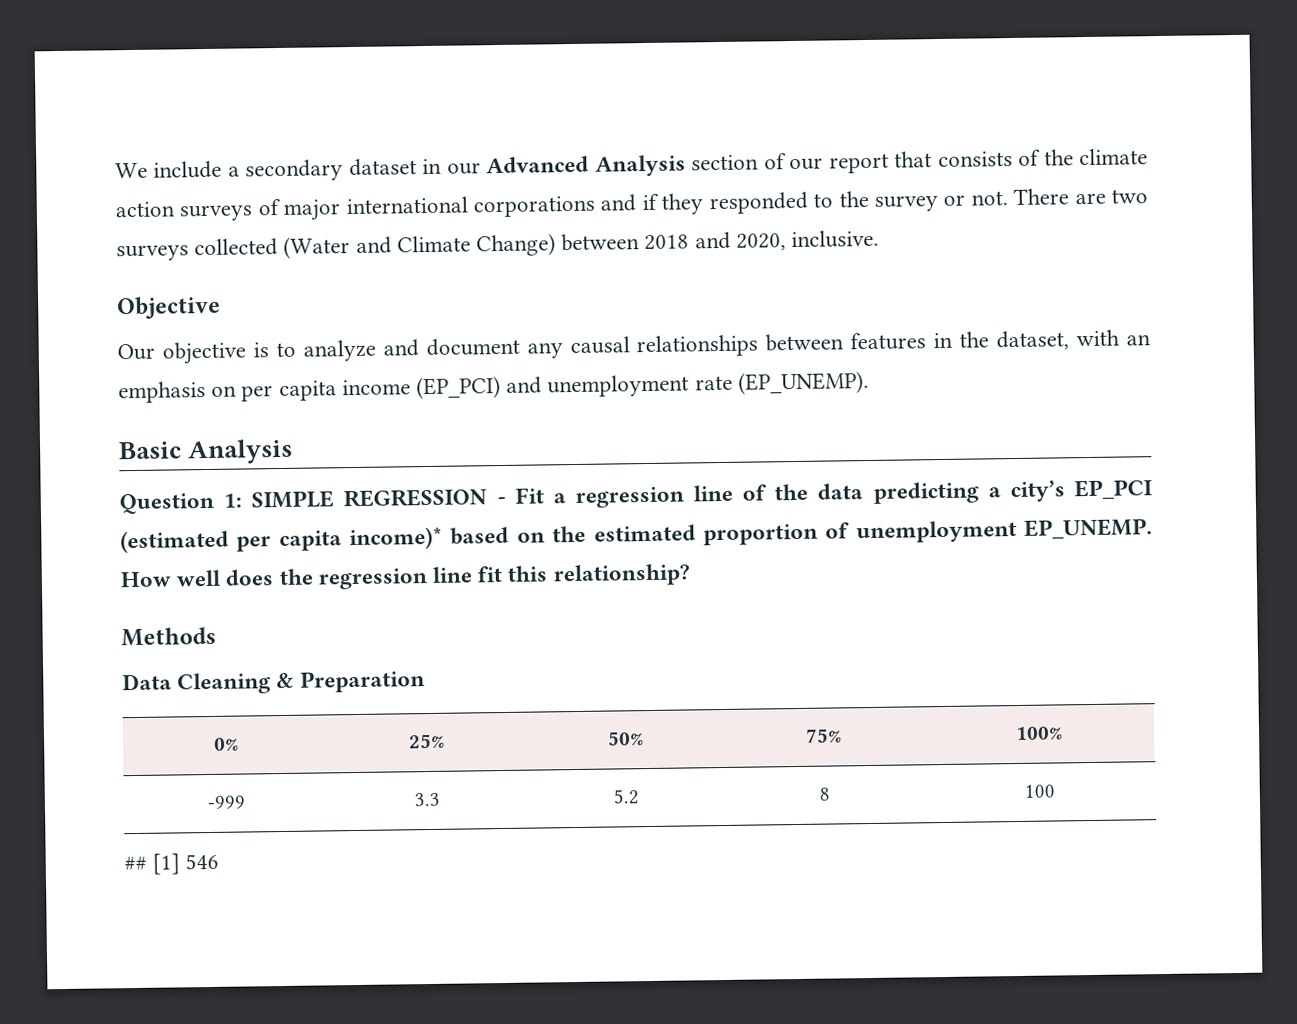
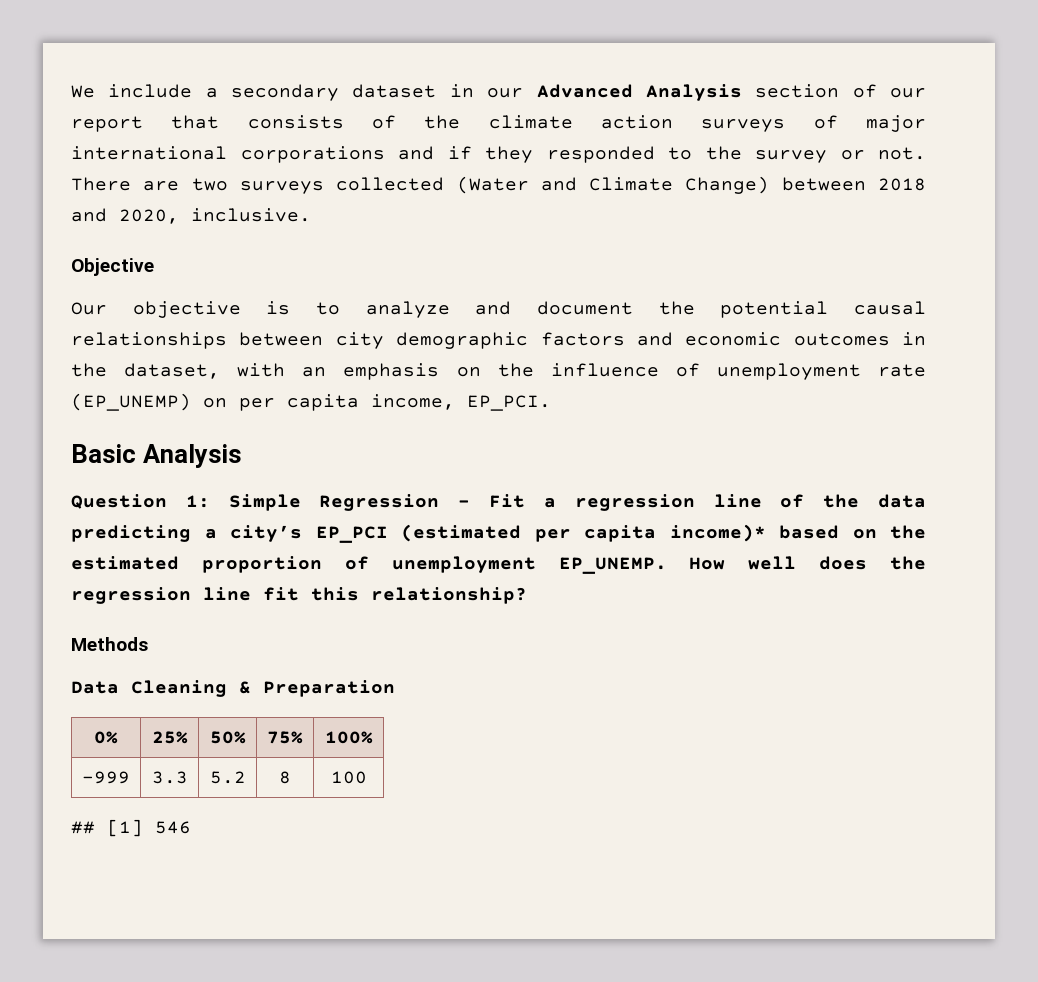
[526,342,563,359] any -> [658,301,829,318] the potential
[850,332,927,351] features -> [335,332,890,349] city demographic factors and economic outcomes
[241,370,869,402] per capita income (EP_PCI) and unemployment rate (EP_UNEMP). -> [497,363,927,380] [71,393,551,411] the influence of unemployment rate (EP_UNEMP) on per capita income, EP_PCI.
[251,488,488,509] SIMPLE REGRESSION -> [228,494,440,511] Simple Regression

